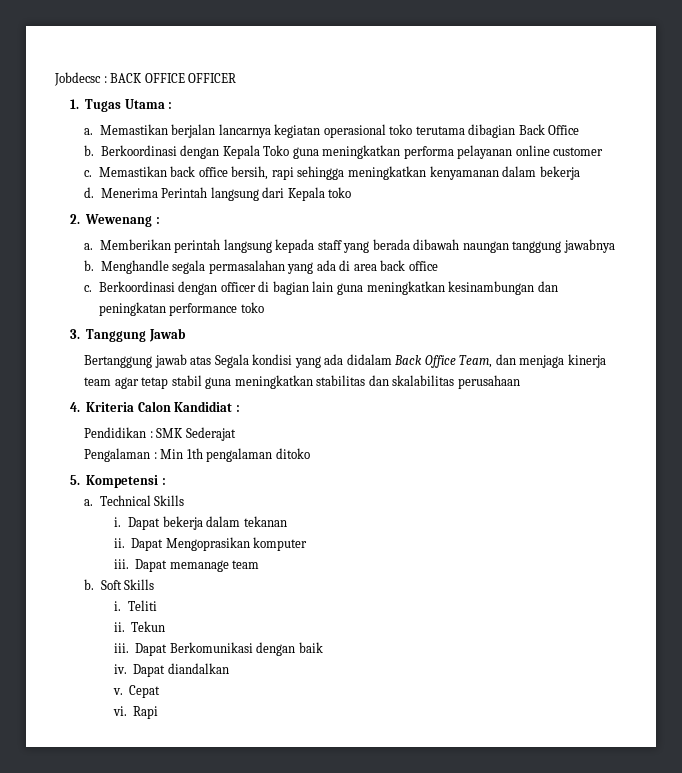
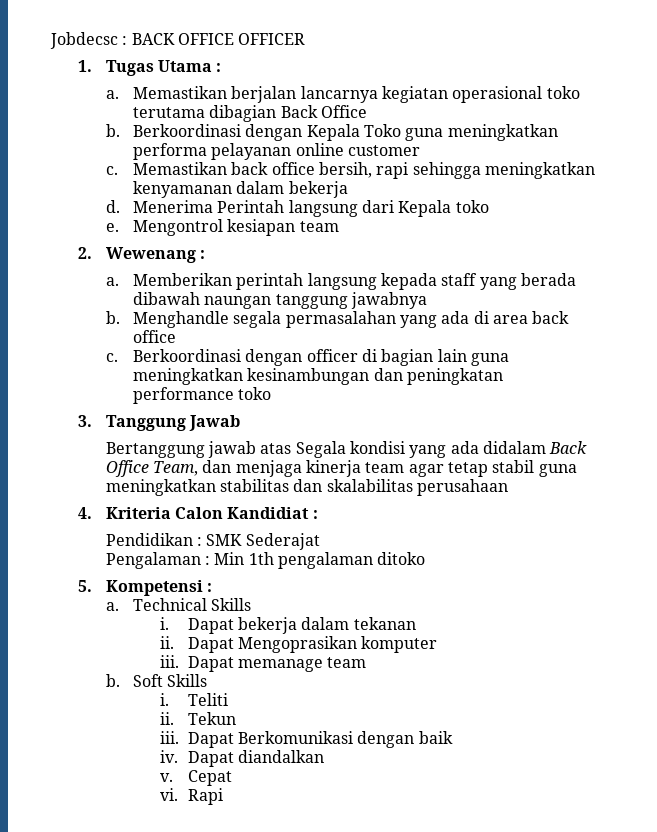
(352, 192) none -> [105,219,339,236] // e. Mengontrol kesiapan team

